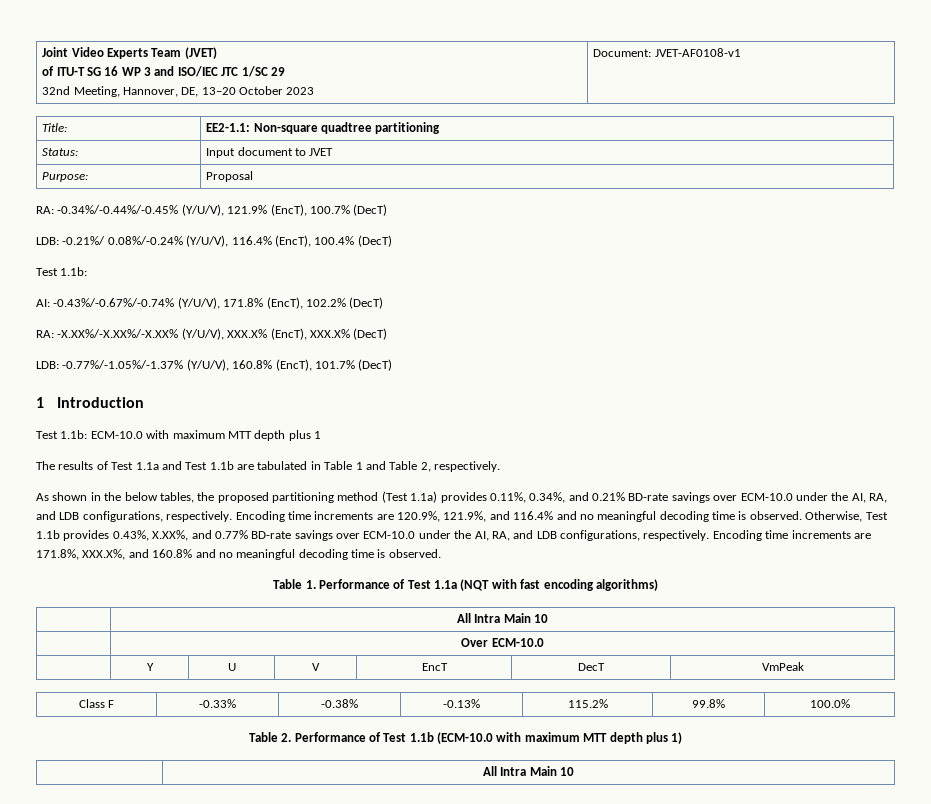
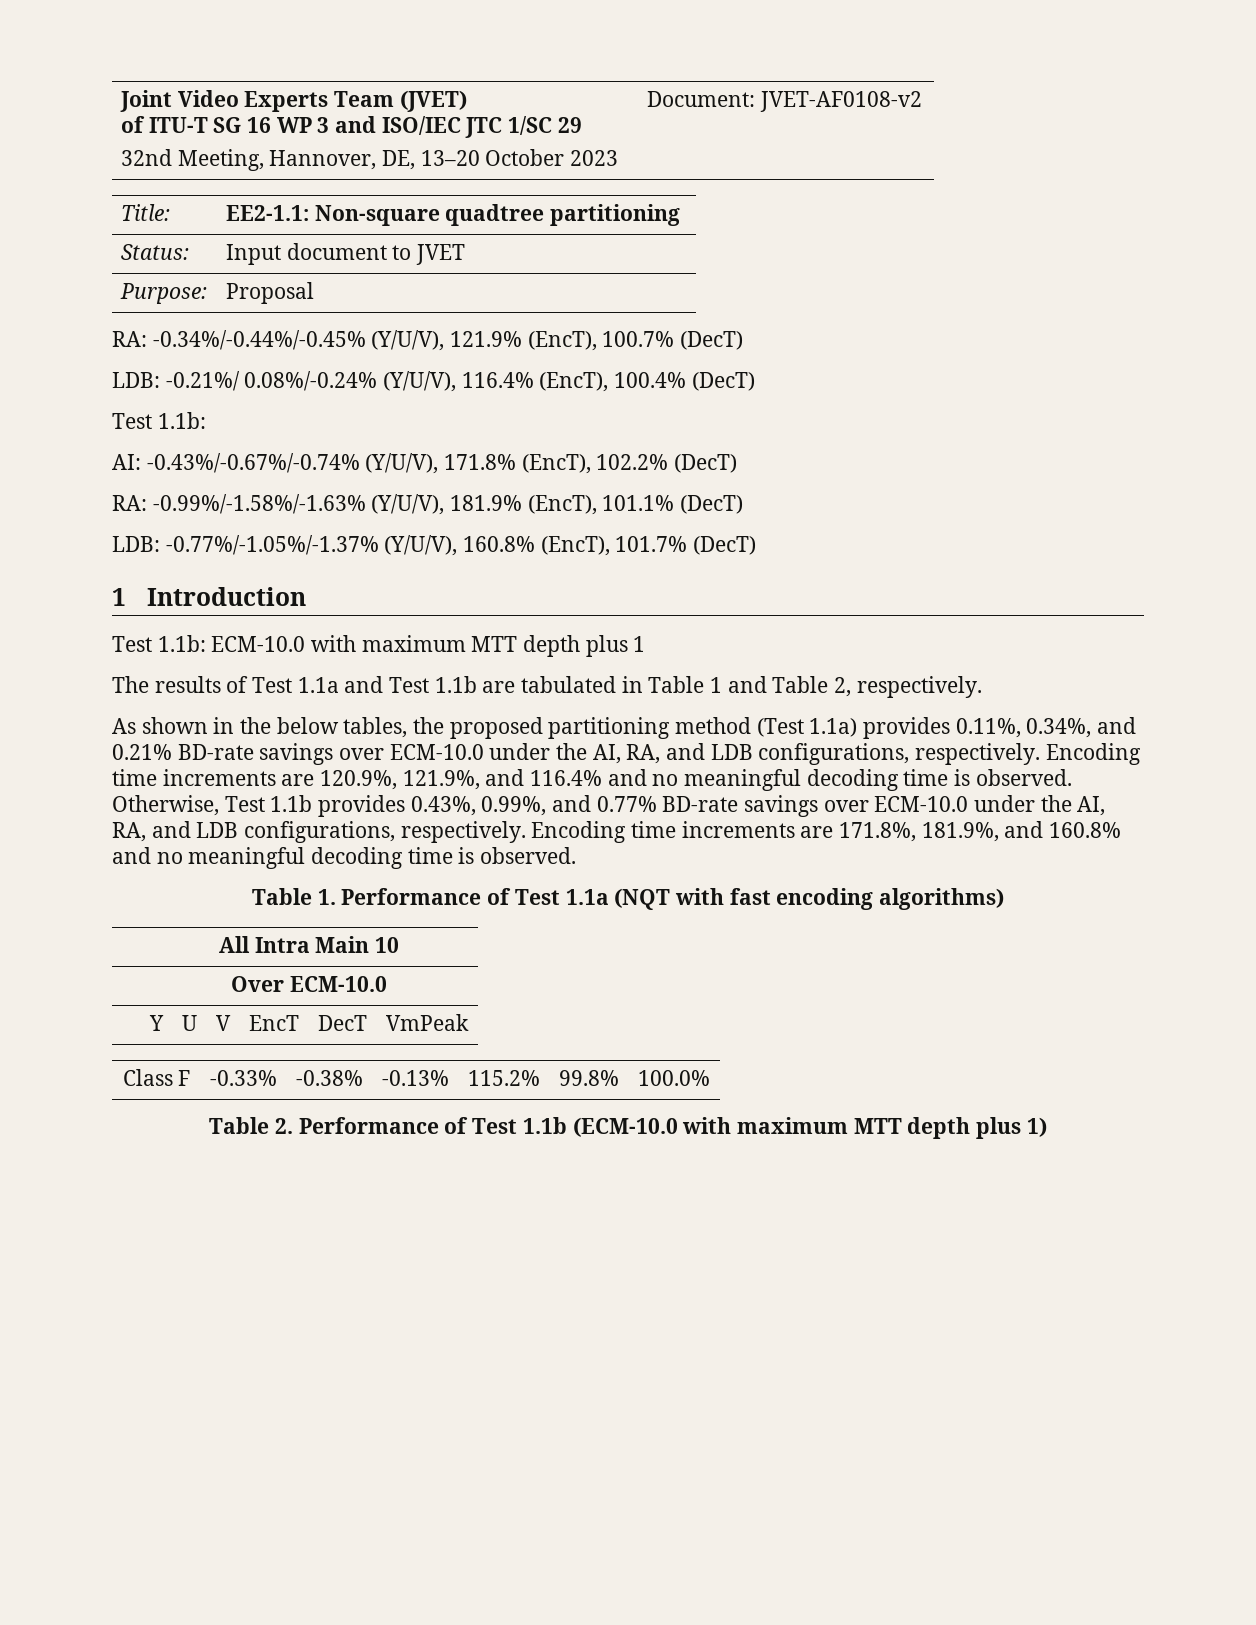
[654,48,741,57] JVET-AF0108-v1 -> [759,91,922,112] JVET-AF0108-v2
[57,328,350,340] -X.XX%/-X.XX%/-X.XX% (Y/U/V), XXX.X% (EncT), XXX.X% -> [152,494,675,515] -0.99%/-1.58%/-1.63% (Y/U/V), 181.9% (EncT), 101.1%
[152,530,189,541] X.XX%, -> [481,796,547,816] 0.99%,
[82,549,126,560] XXX.X%, -> [921,822,999,842] 181.9%,
[482,766,575,776] // | All Intra Main 10 -> (1047, 1127) none

